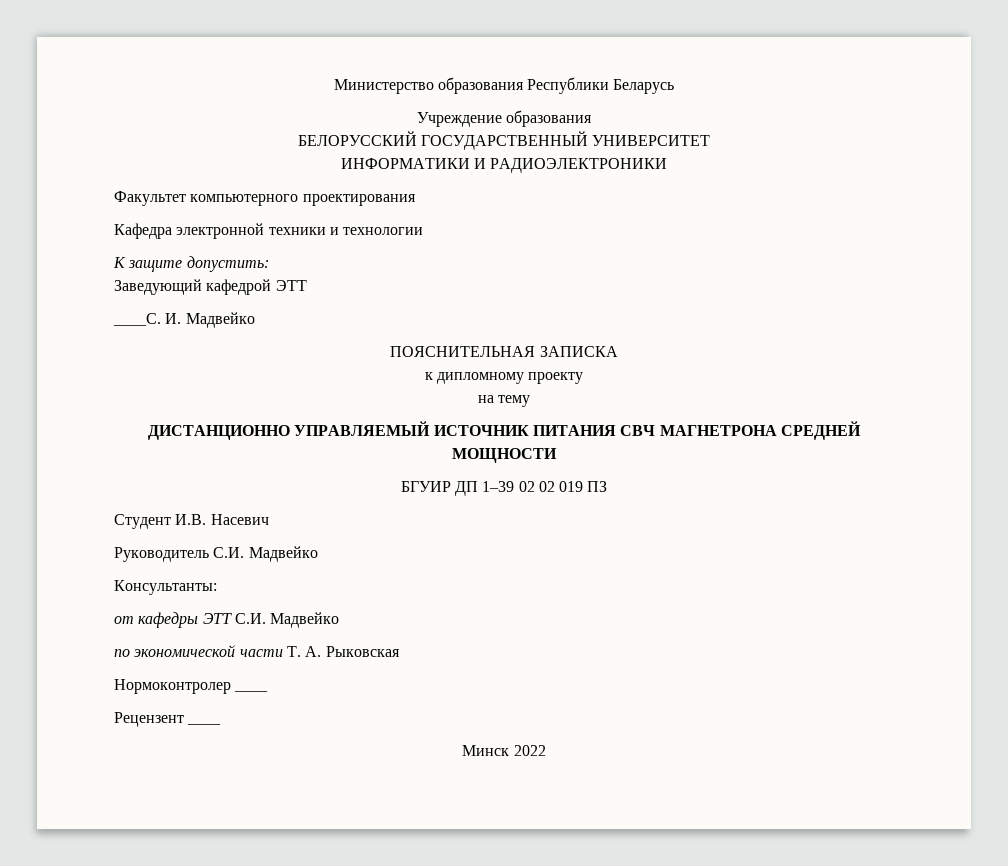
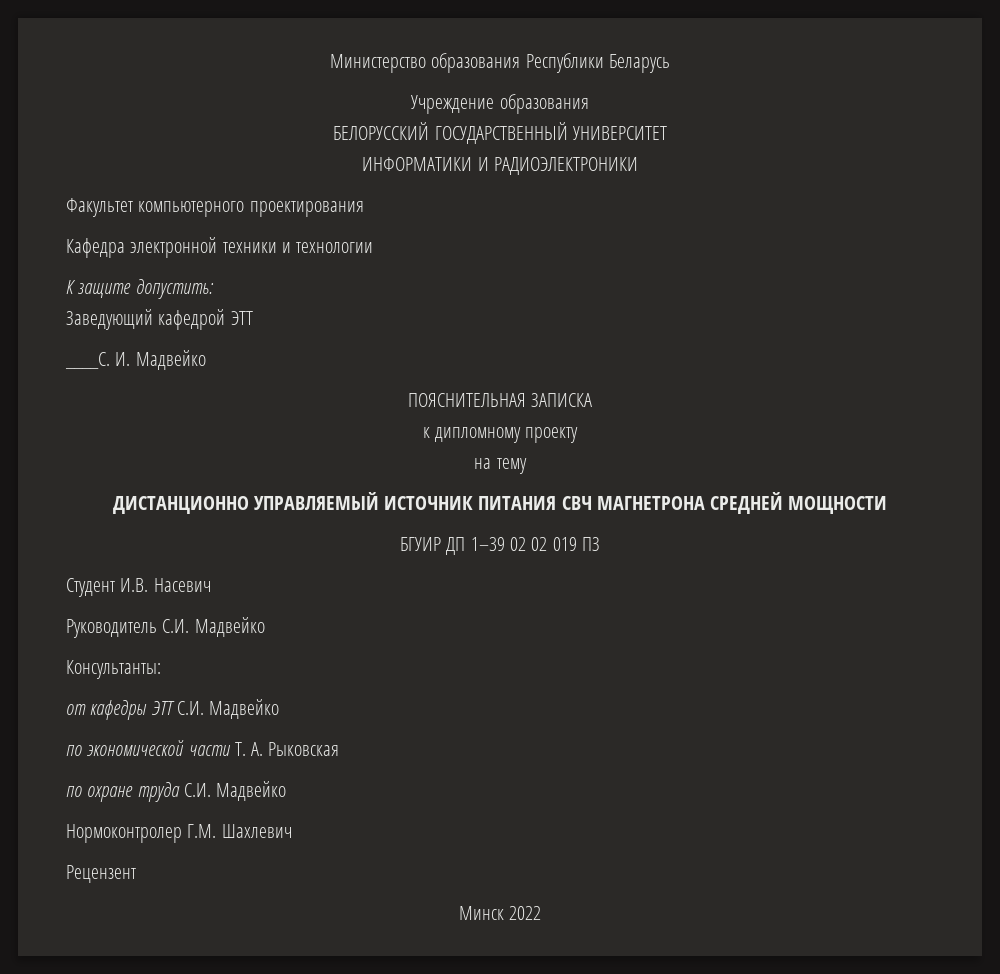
(400, 651) none -> [66,781,287,802] // по охране труда С.И. Мадвейко
[234,690,269,692] ____ -> [187,824,292,838] Г.М. Шахлевич
[187,723,222,725] ____ -> (136, 874) none

